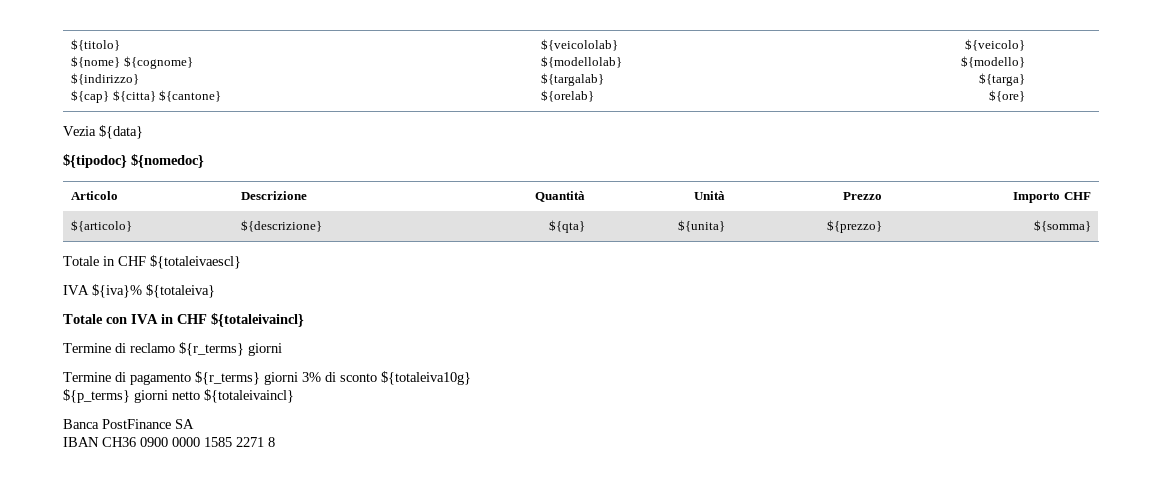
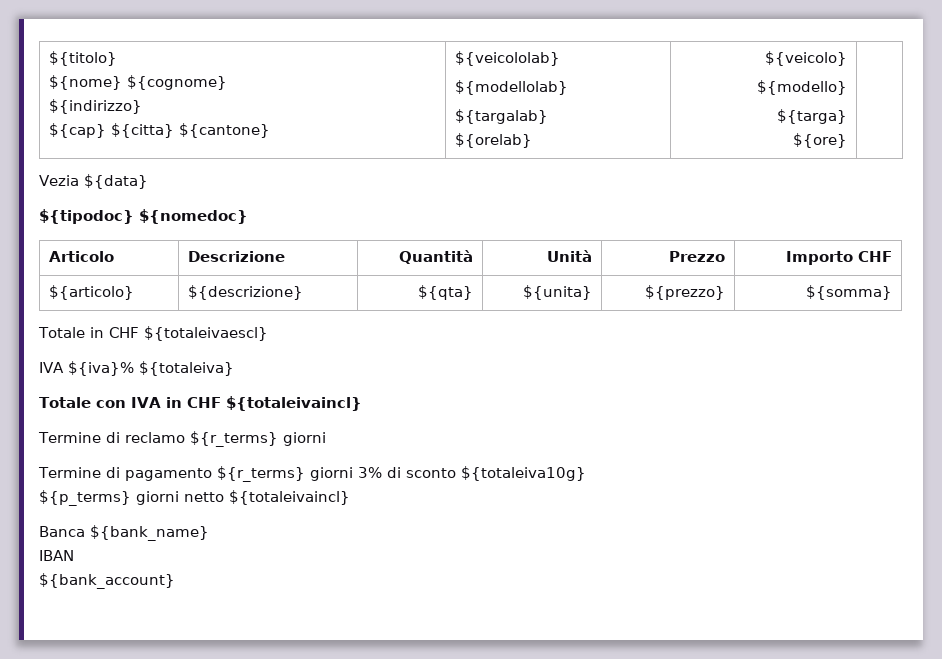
[102,419,194,429] PostFinance SA -> [90,525,209,541] ${bank_name}
[102,437,275,447] CH36 0900 0000 1585 2271 8 -> [39,573,175,589] // ${bank_account}

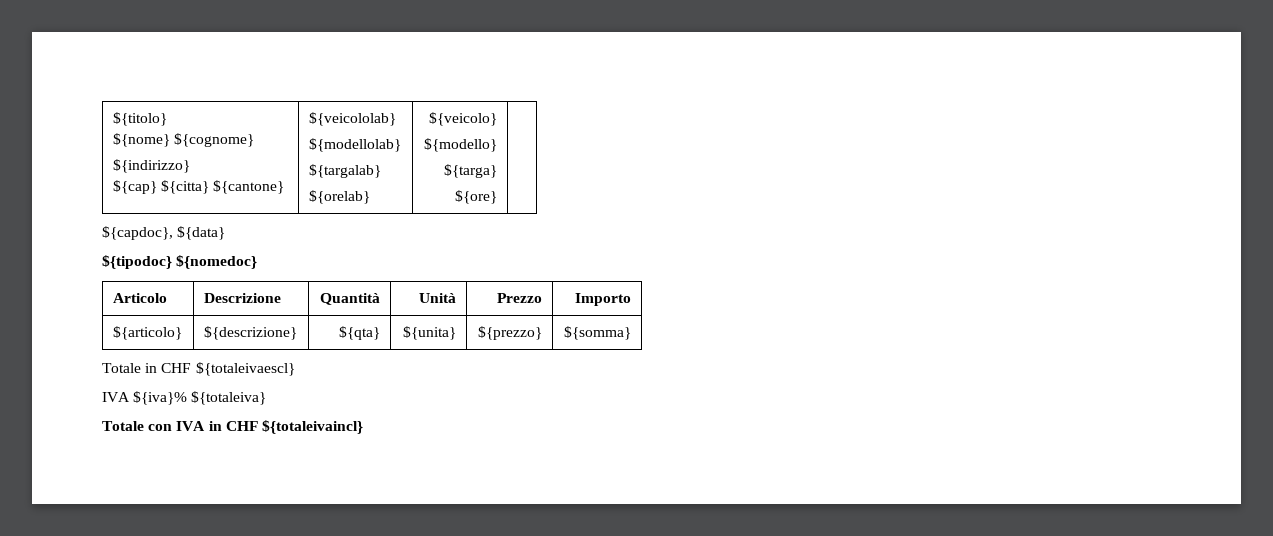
[39,175,79,186] Vezia -> [102,226,173,240] ${capdoc},
[858,251,893,262] CHF -> (632, 299) none
[38,431,326,447] [38,466,586,482] [39,490,350,506] [39,525,209,541] [39,550,74,561] [39,573,175,589] // Termine di reclamo ${r_terms} giorni // Termine di pagamento ${r_terms} giorni 3% di sconto ${totaleiva10g} // ${p_terms} giorni netto ${totaleivaincl} // Banca ${bank_name} // IBAN // ${bank_account} -> (363, 427) none

